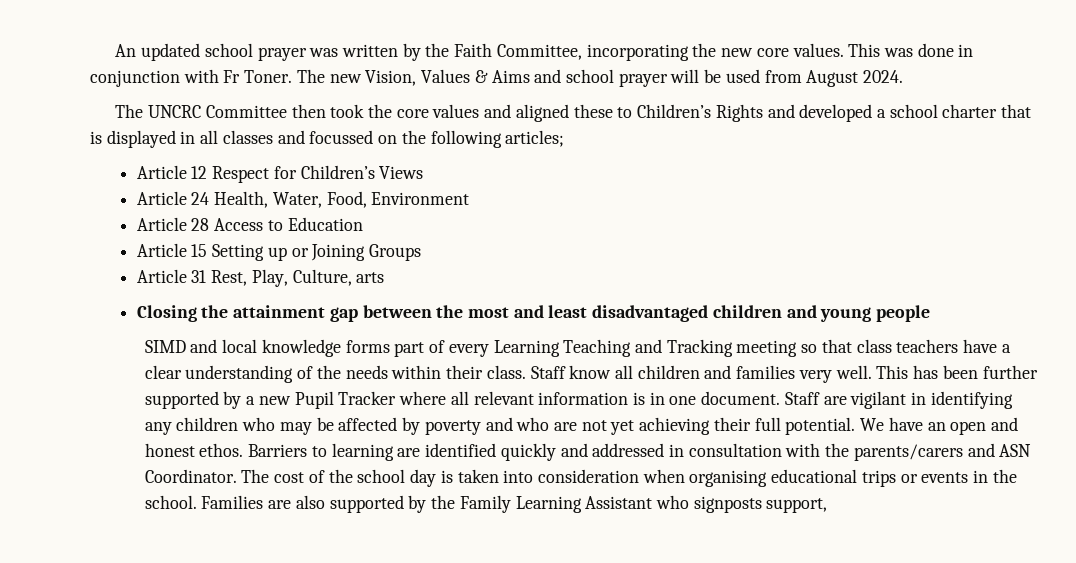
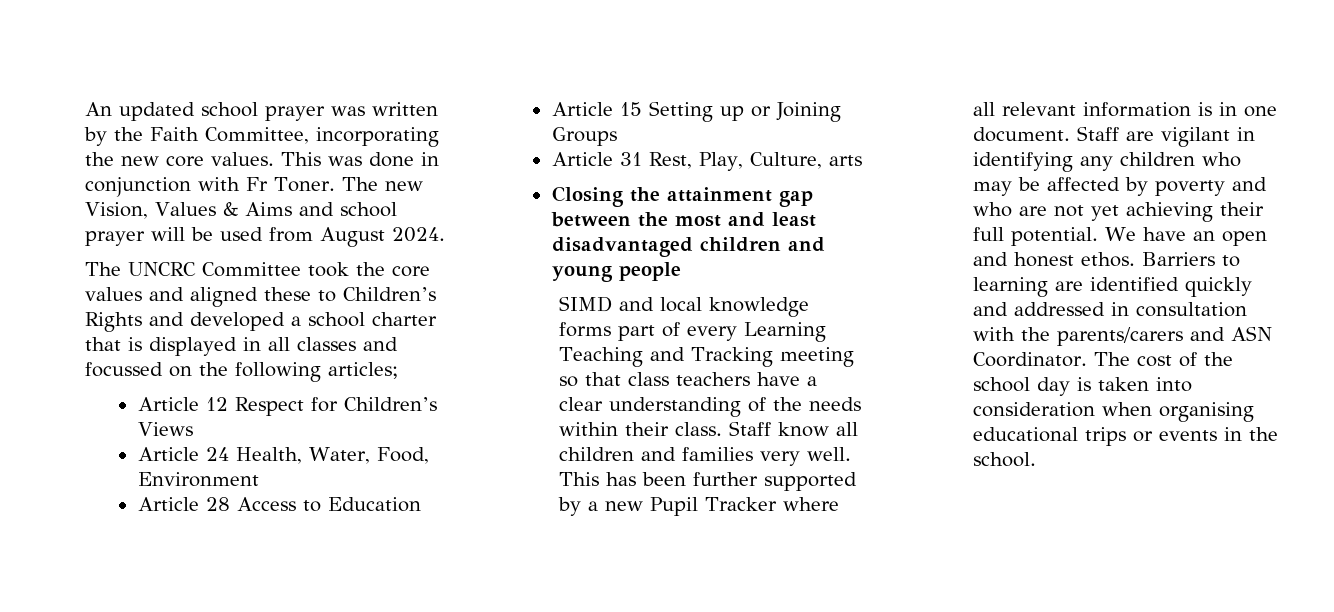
[291,104,326,118] then -> (301, 269) none
[201,495,828,513] Families are also supported by the Family Learning Assistant who signposts support, -> (1037, 459) none

